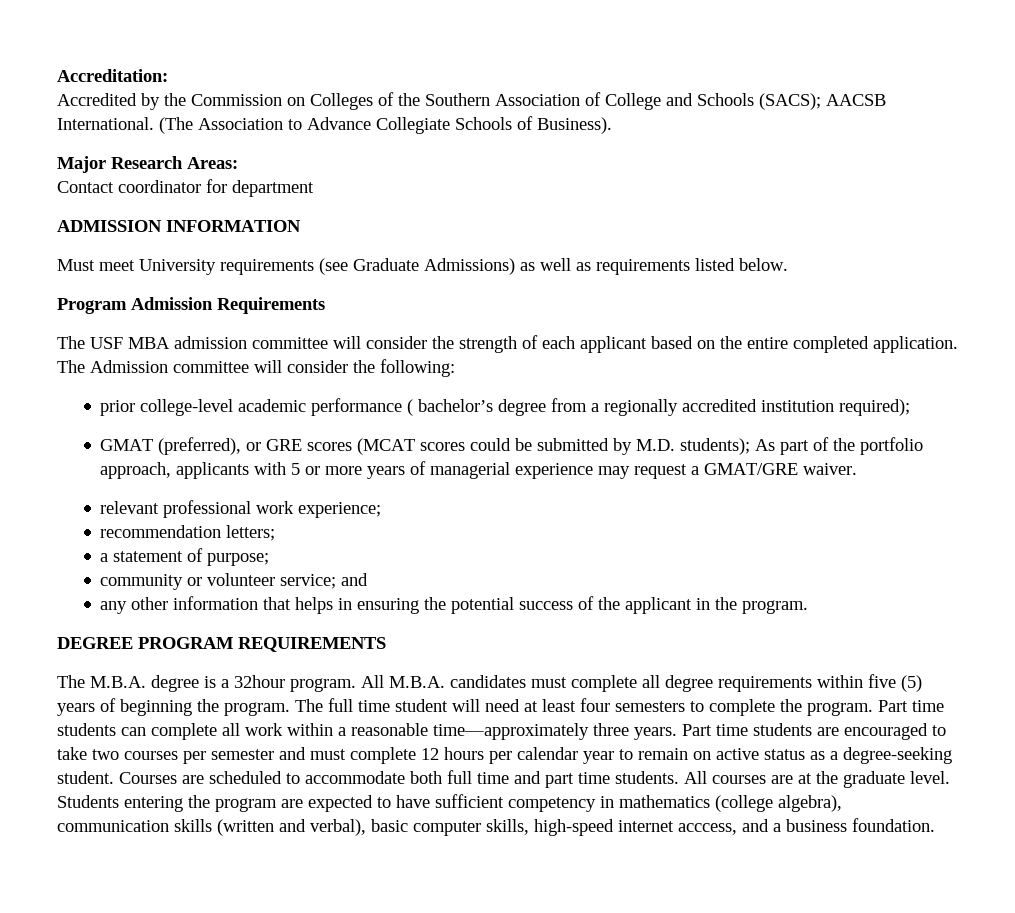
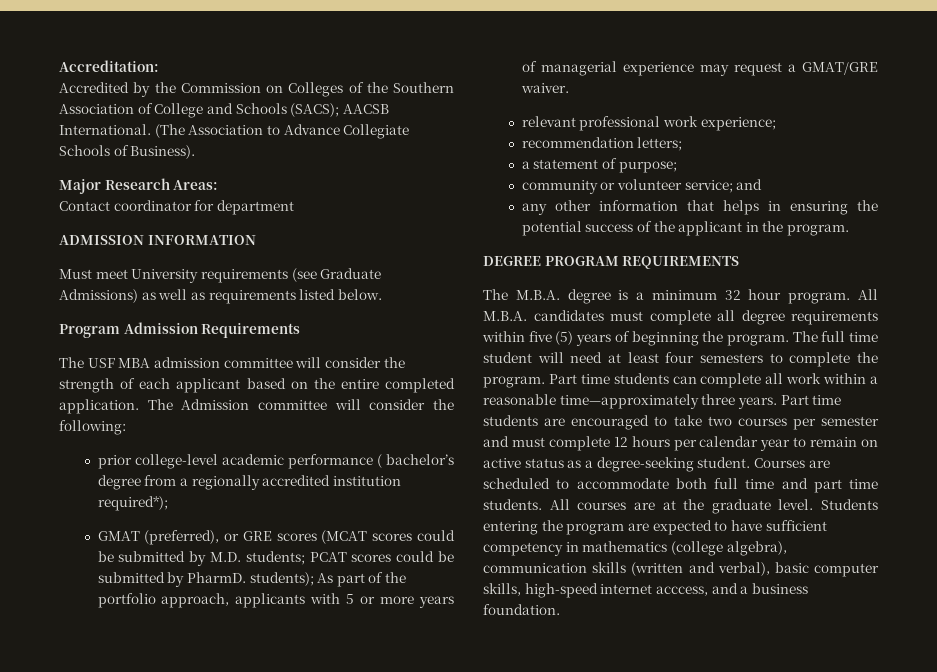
[839,399,911,416] required); -> [97,496,168,511] required*);
(676, 445) none -> [245,551,454,565] [97,572,246,587] students; PCAT scores could be submitted by PharmD.
[234,675,285,688] 32hour -> [651,289,782,300] minimum 32 hour

